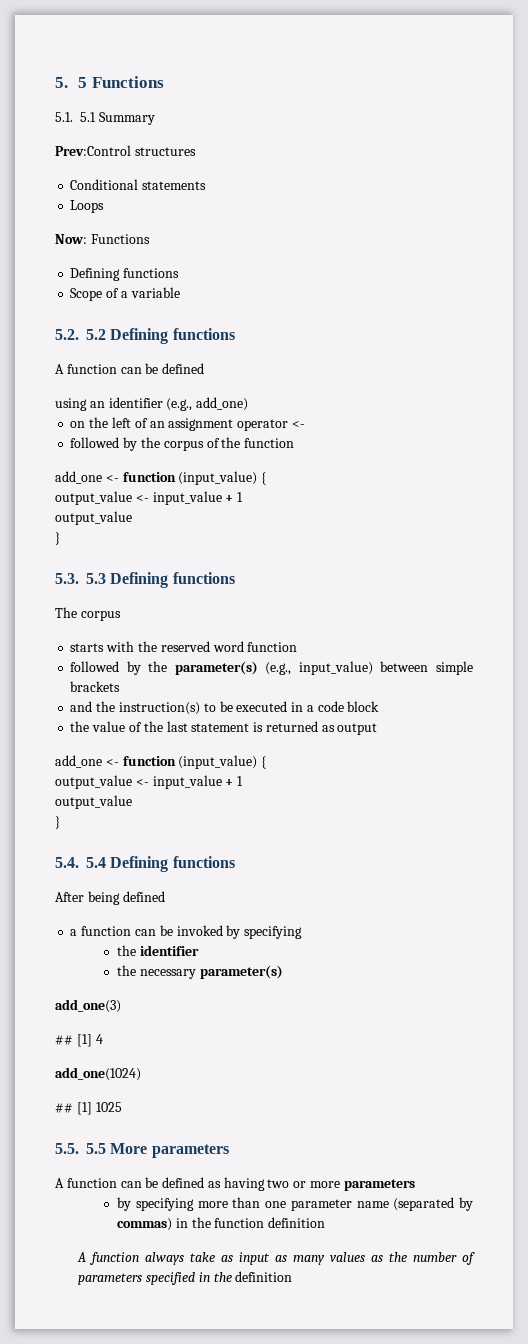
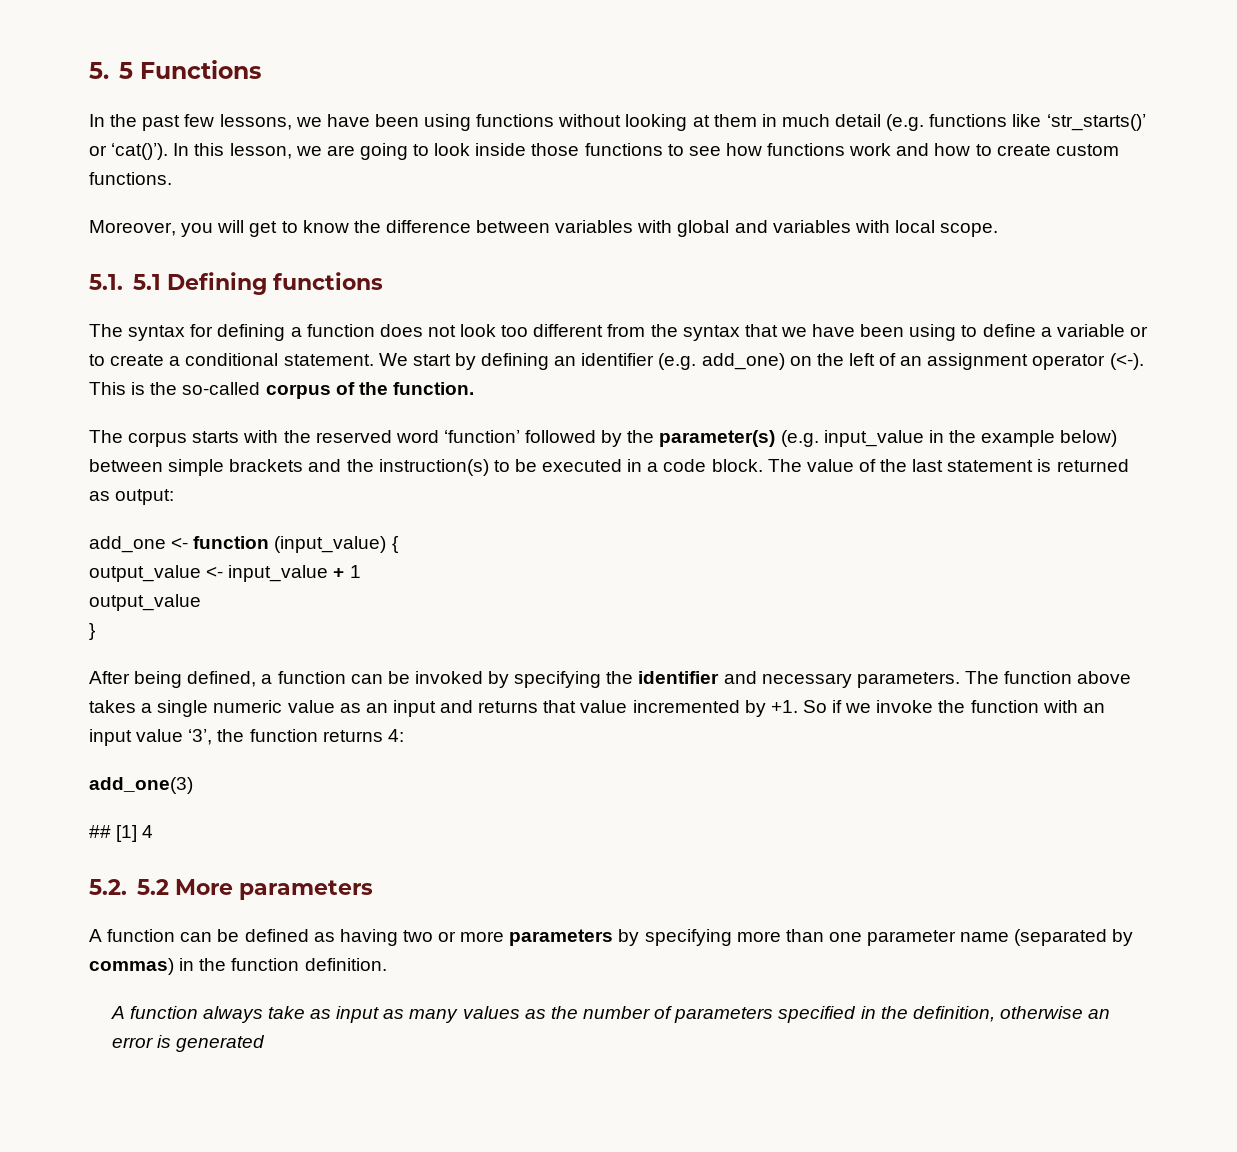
[55,112,155,125] [55,145,196,156] [70,179,207,190] [70,200,105,213] [55,234,150,244] [70,268,180,281] [70,287,180,301] [55,328,235,344] [55,363,205,374] [55,398,87,411] 5.1. 5.1 Summary // Prev:Control structures // Conditional statements // Loops // Now: Functions // Defining functions // Scope of a variable // 5.2. 5.2 Defining functions // A function can be defined // using -> [89,114,1146,131] [89,143,1119,160] [89,172,172,185] [89,220,999,237] [89,272,383,295] [89,324,1148,341] [89,353,550,370] In the past few lessons, we have been using functions without looking at them in much detail (e.g. functions like ‘str_starts()’ or ‘cat()’). In this lesson, we are going to look inside those functions to see how functions work and how to create custom functions. // Moreover, you will get to know the difference between variables with global and variables with local scope. // 5.1. 5.1 Defining functions // The syntax for defining a function does not look too different from the syntax that we have been using to define a variable or to create a conditional statement. We start by defining
[166,398,193,411] (e.g., -> [658,353,697,370] (e.g.
(249, 404) // -> (785, 361) none
[291,421,305,428] [70,437,295,451] <- // followed by the corpus of the function -> [1109,353,1144,370] [89,382,474,399] [89,430,1118,447] [89,459,1129,476] [89,489,175,505] (<-). This is the so-called corpus of the function. // The corpus starts with the reserved word ‘function’ followed by the parameter(s) (e.g. input_value in the example below) between simple brackets and the instruction(s) to be executed in a code block. The value of the last statement is returned as output:
[55,572,235,588] [55,607,121,621] [70,641,298,652] [70,661,473,675] [70,681,121,692] [70,701,380,715] [70,721,378,735] [55,755,267,769] [55,775,244,789] [55,795,132,809] [55,816,60,829] [55,856,235,872] // 5.3. 5.3 Defining functions // The corpus // starts with the reserved word function // followed by the parameter(s) (e.g., input_value) between simple brackets // and the instruction(s) to be executed in a code block // the value of the last statement is returned as output // add_one <- function (input_value) { // output_value <- input_value + 1 // output_value // } // 5.4. 5.4 Defining functions -> (95, 631) none
[122,891,165,902] defined // -> [187,671,257,687] defined,
(303, 932) // -> (602, 679) none
[116,965,283,979] [55,999,121,1013] [55,1034,103,1047] [55,1067,141,1081] [55,1102,122,1115] [55,1143,106,1154] // the necessary parameter(s) // add_one(3) // ## [1] 4 // add_one(1024) // ## [1] 1025 // 5.5. 5.5 -> [723,671,1132,688] [89,700,1105,717] [89,729,404,746] [89,777,193,794] [89,825,154,842] [89,879,169,895] and necessary parameters. The function above takes a single numeric value as an input and returns that value incremented by +1. So if we invoke the function with an input value ‘3’, the function returns 4: // add_one(3) // ## [1] 4 // 5.2. 5.2
(415, 1185) // -> (614, 937) none
[268,1217,326,1228] definition -> [304,958,387,971] definition.
[235,1271,293,1282] definition -> [912,1006,1111,1022] [111,1035,265,1052] definition, otherwise an error is generated

